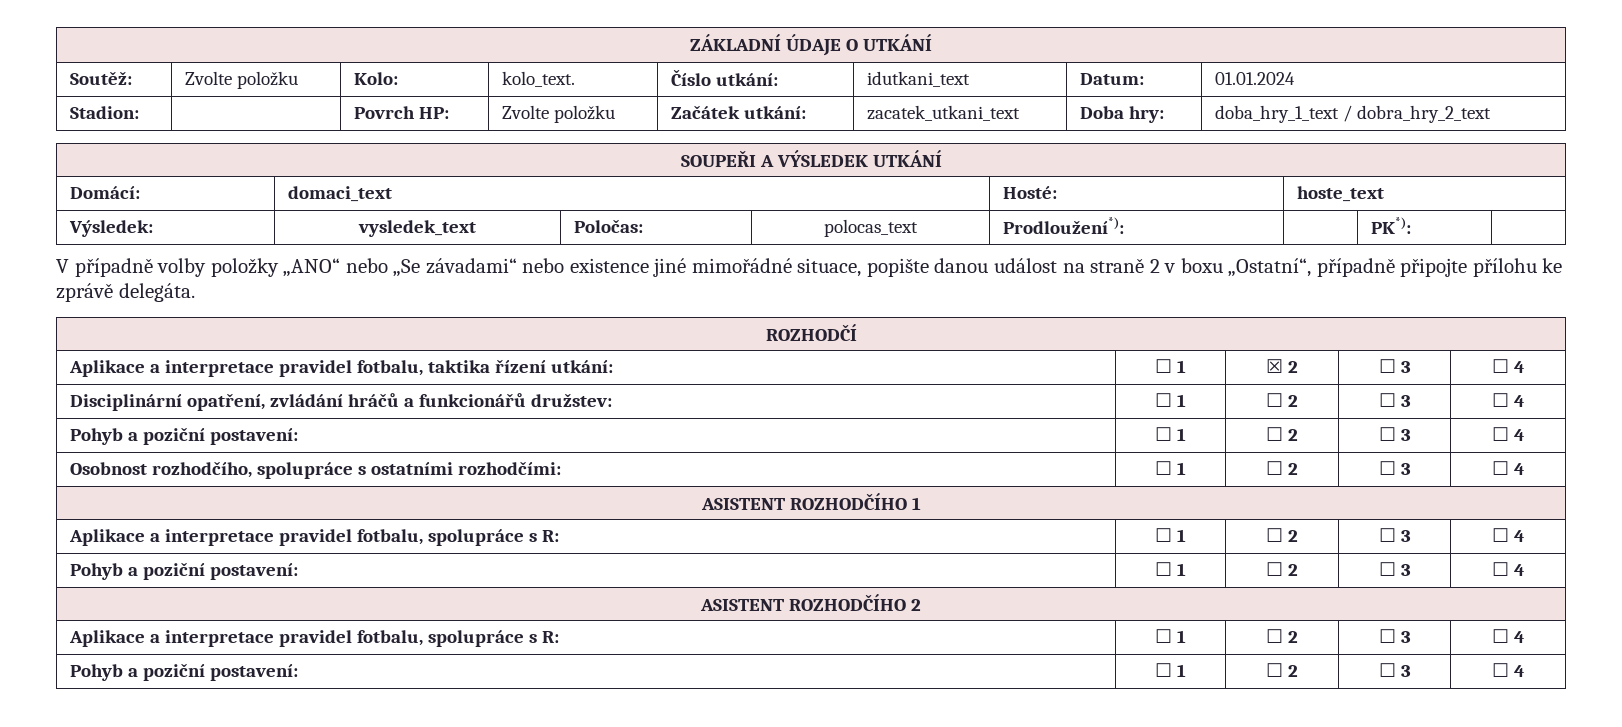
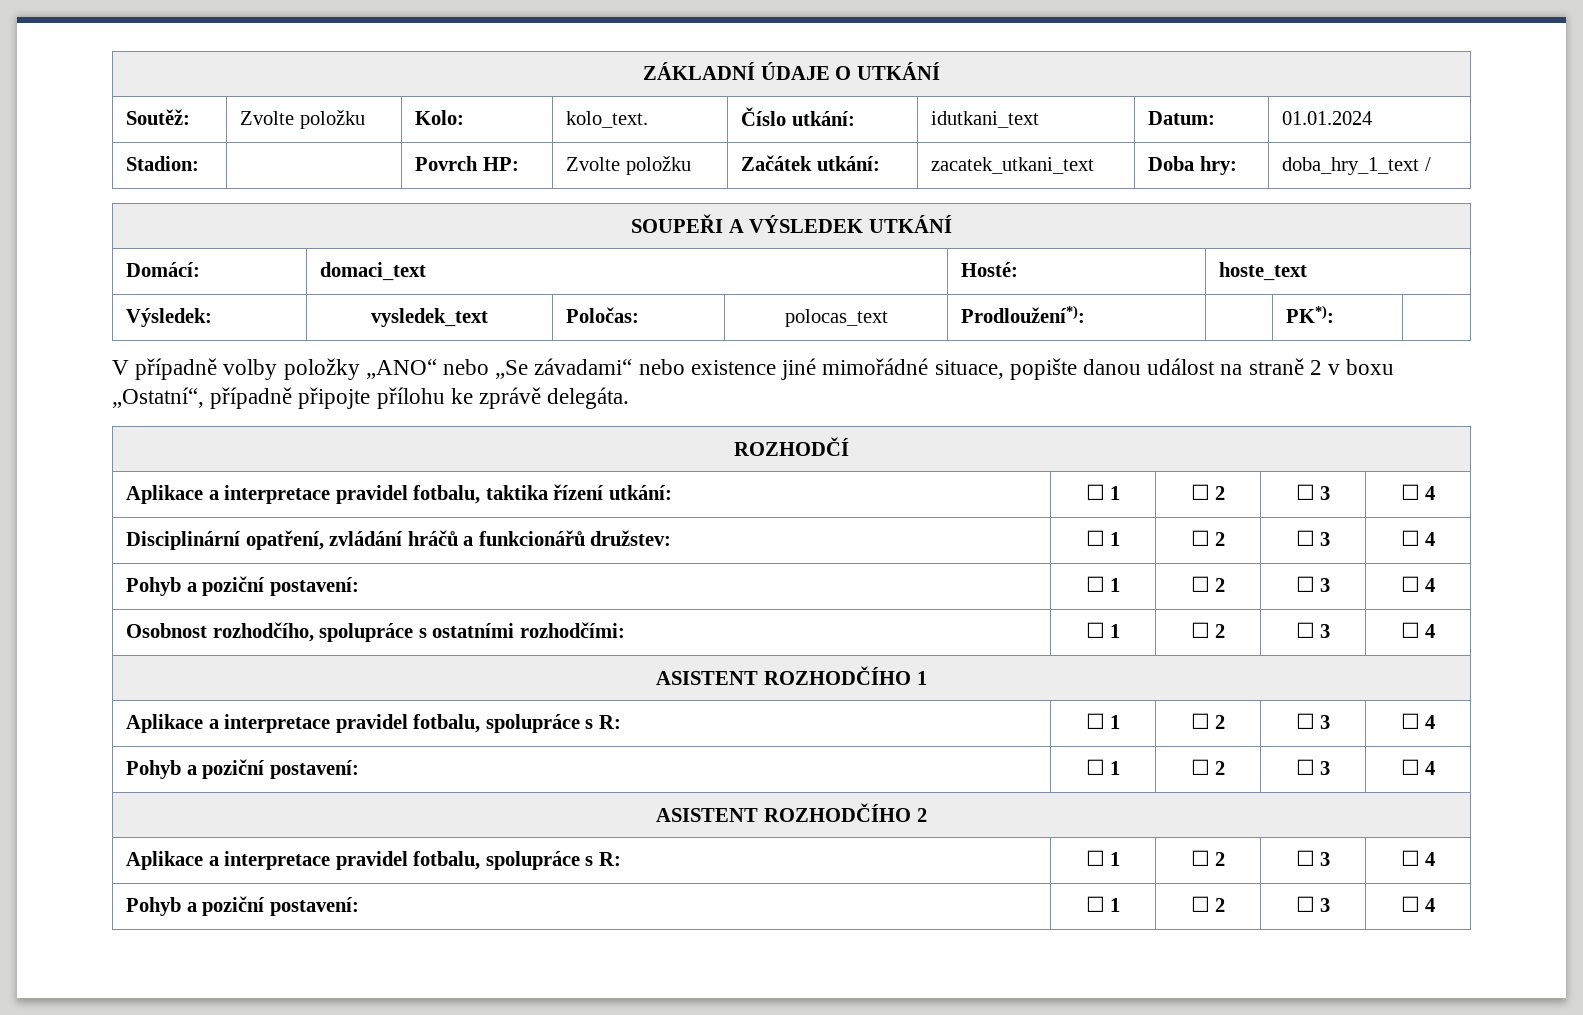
[1356,105,1491,123] dobra_hry_2_text -> (1431, 164) none
[1266,359,1284,373] ☒ -> [1190,484,1210,500] ☐

